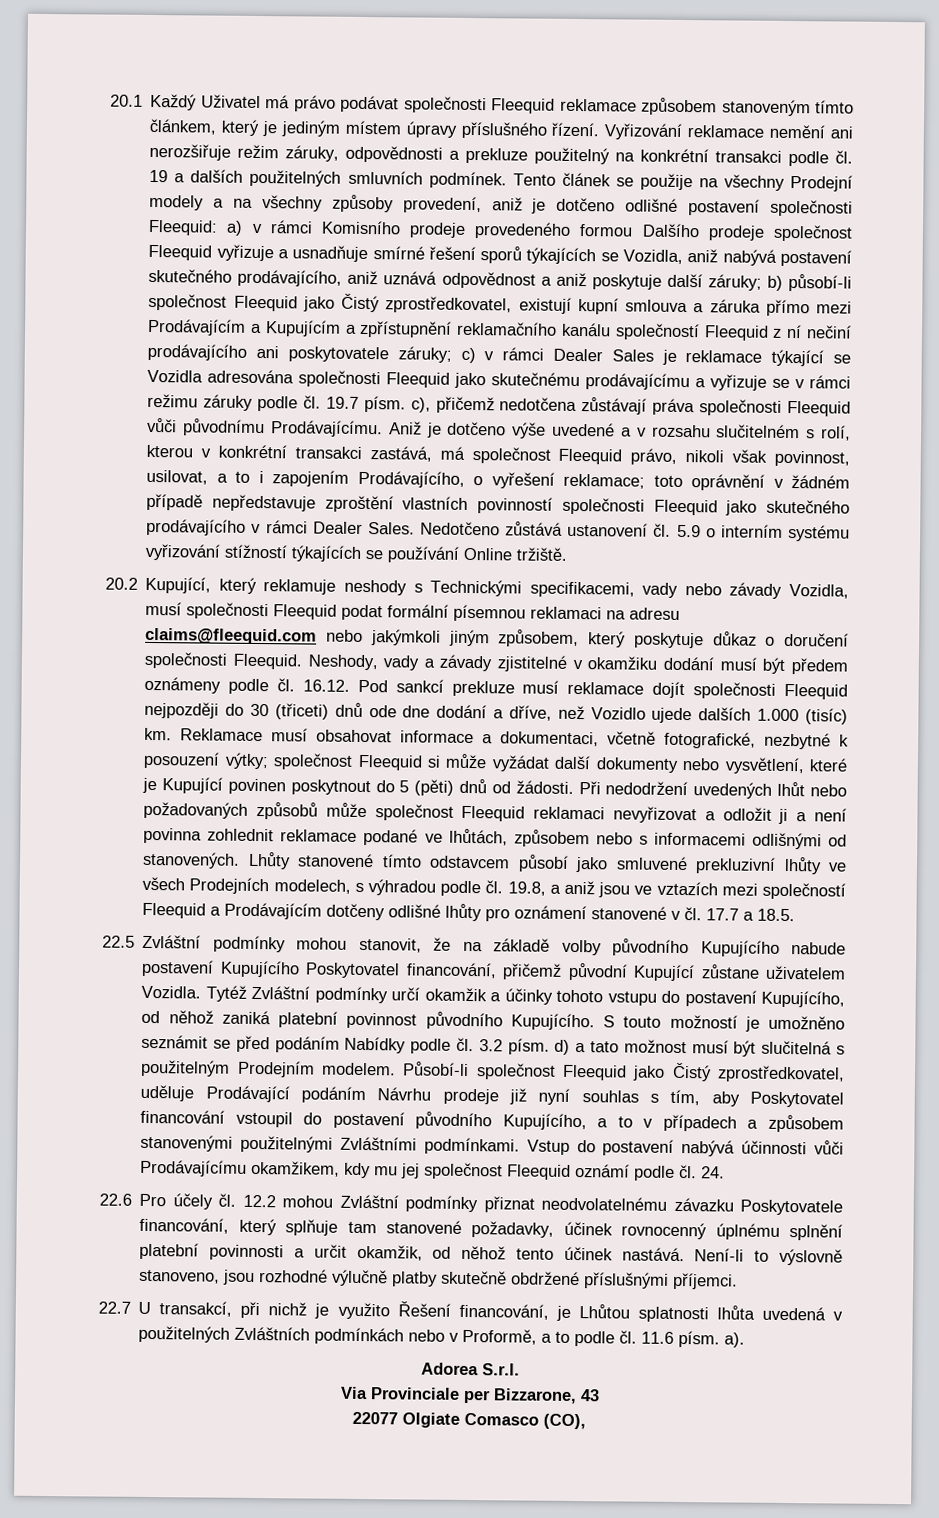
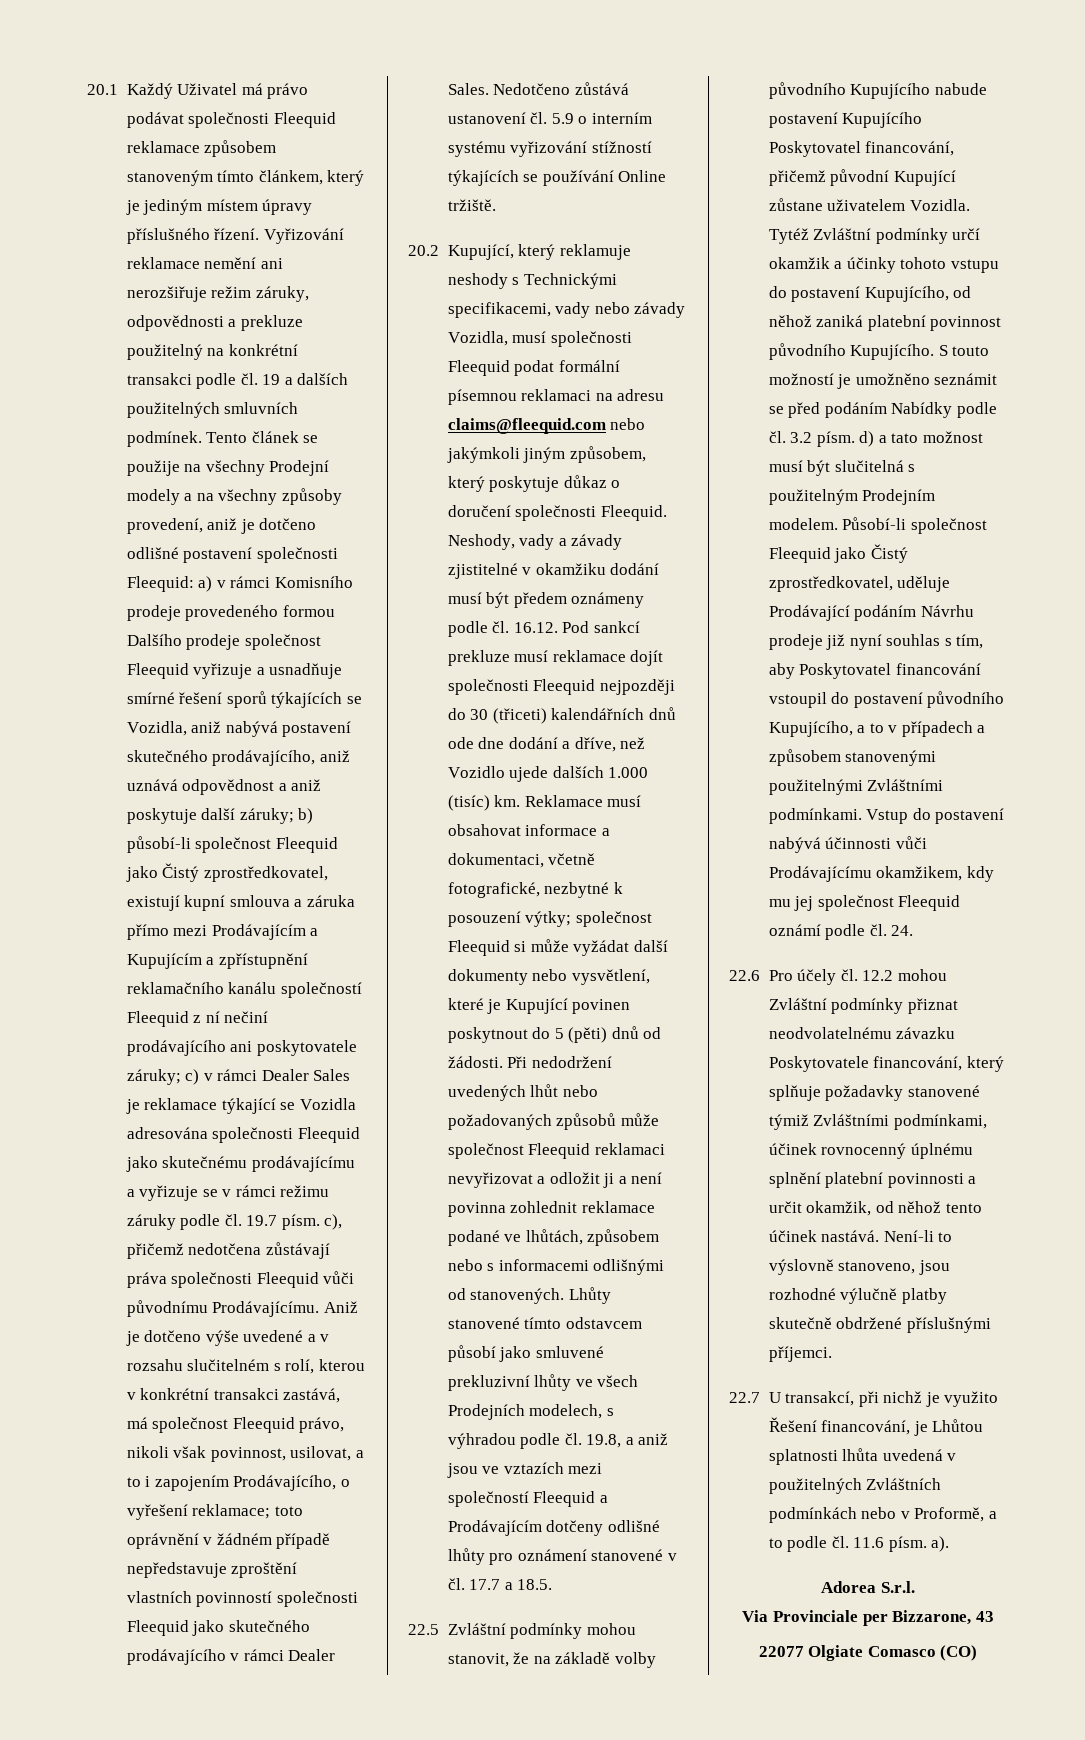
(329, 711) none -> [551,708,645,720] kalendářních
[347,1220,555,1238] tam stanovené požadavky, -> [825,1085,980,1101] [768,1114,987,1130] požadavky stanovené týmiž Zvláštními podmínkami,
[543,1413,586,1430] (CO), -> [940,1645,978,1661] (CO)

